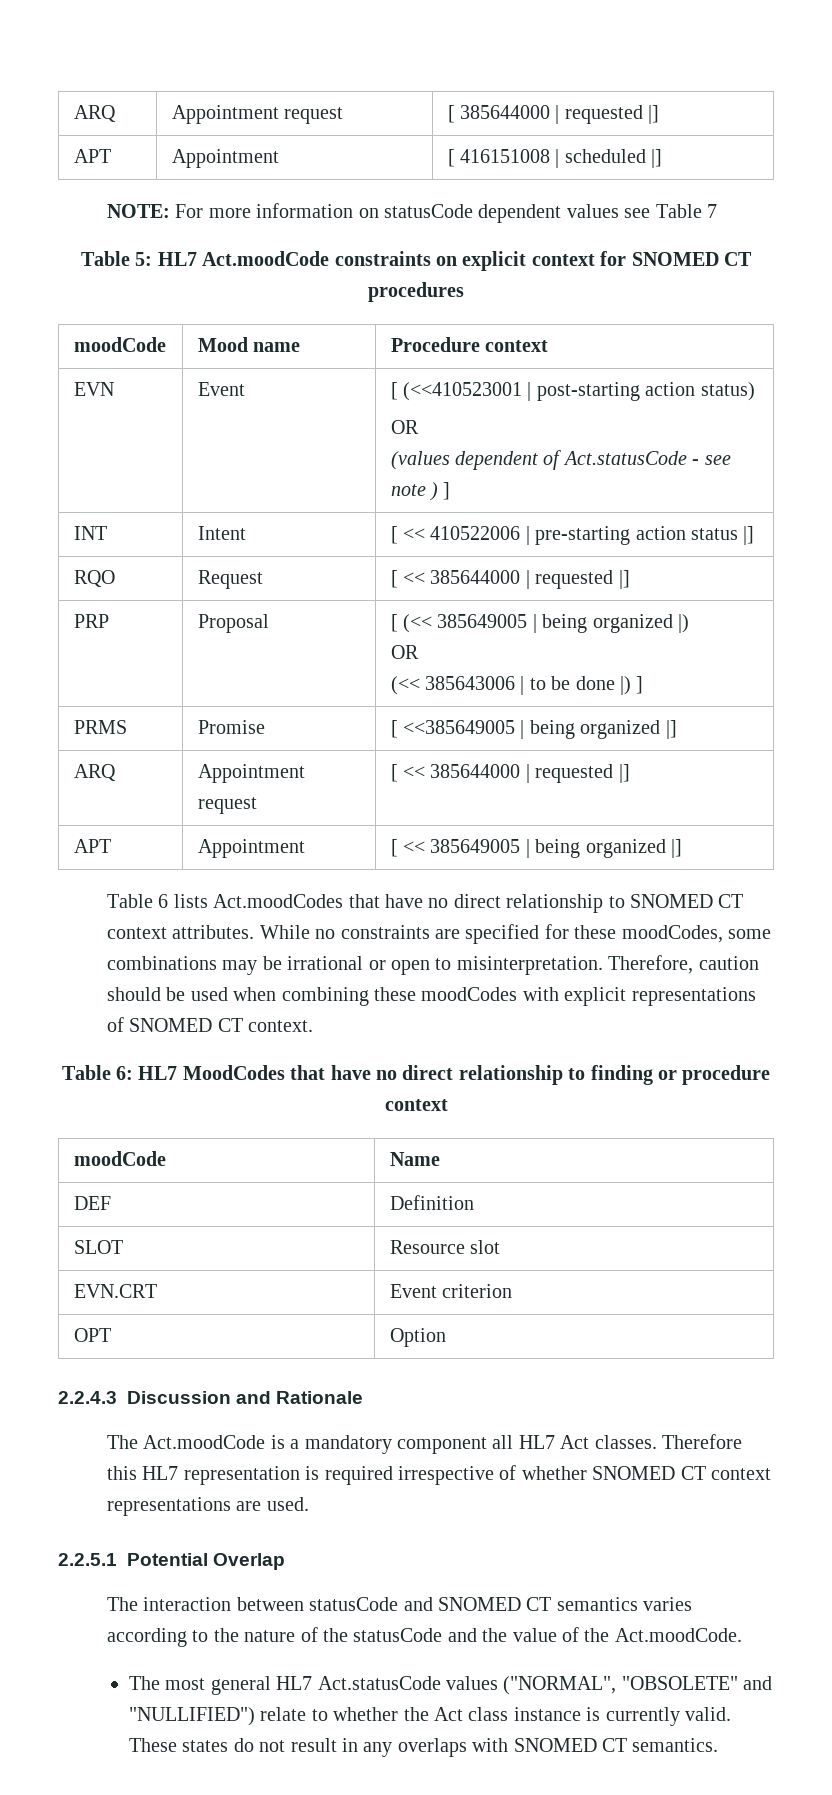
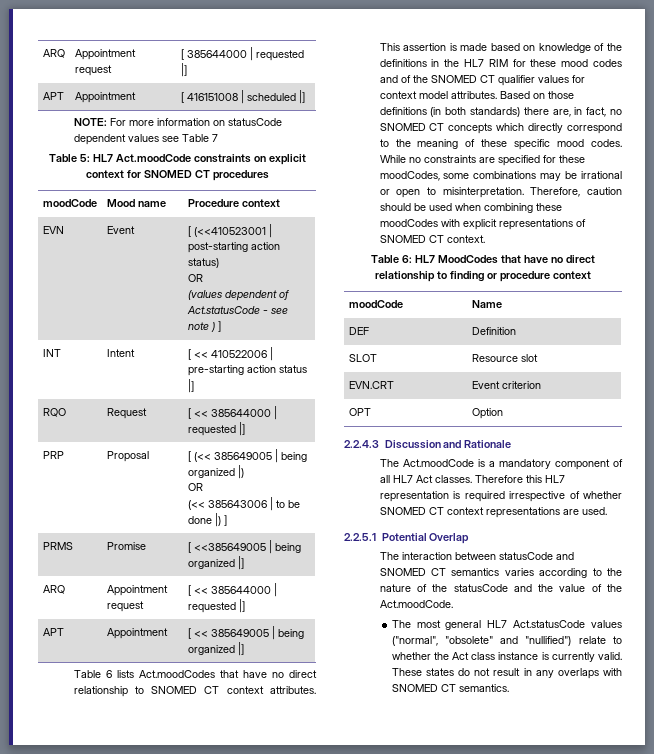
(255, 932) none -> [379,43,622,53] [379,59,622,67] [379,75,585,86] [379,91,574,99] [379,107,622,117] [379,123,622,134] [379,139,622,150] This assertion is made based on knowledge of the definitions in the HL7 RIM for these mood codes and of the SNOMED CT qualifier values for context model attributes. Based on those definitions (in both standards) there are, in fact, no SNOMED CT concepts which directly correspond to the meaning of these specific mood codes.
(488, 1445) none -> [613,459,623,467] of
[503,1676,773,1695] [129,1707,256,1726] ("NORMAL", "OBSOLETE" and "NULLIFIED") -> [391,636,572,646] ("normal", "obsolete" and "nullified")

